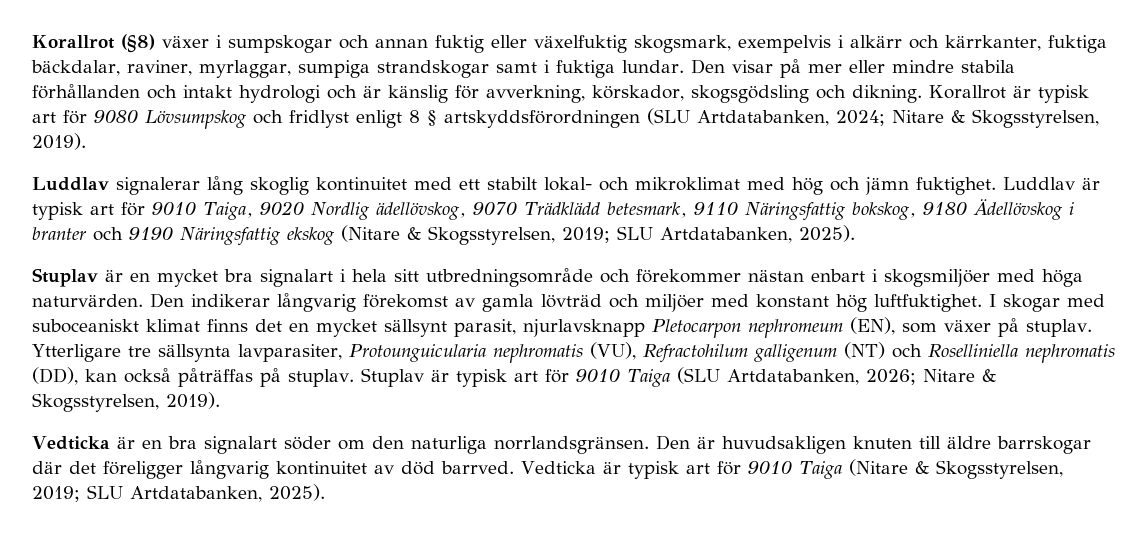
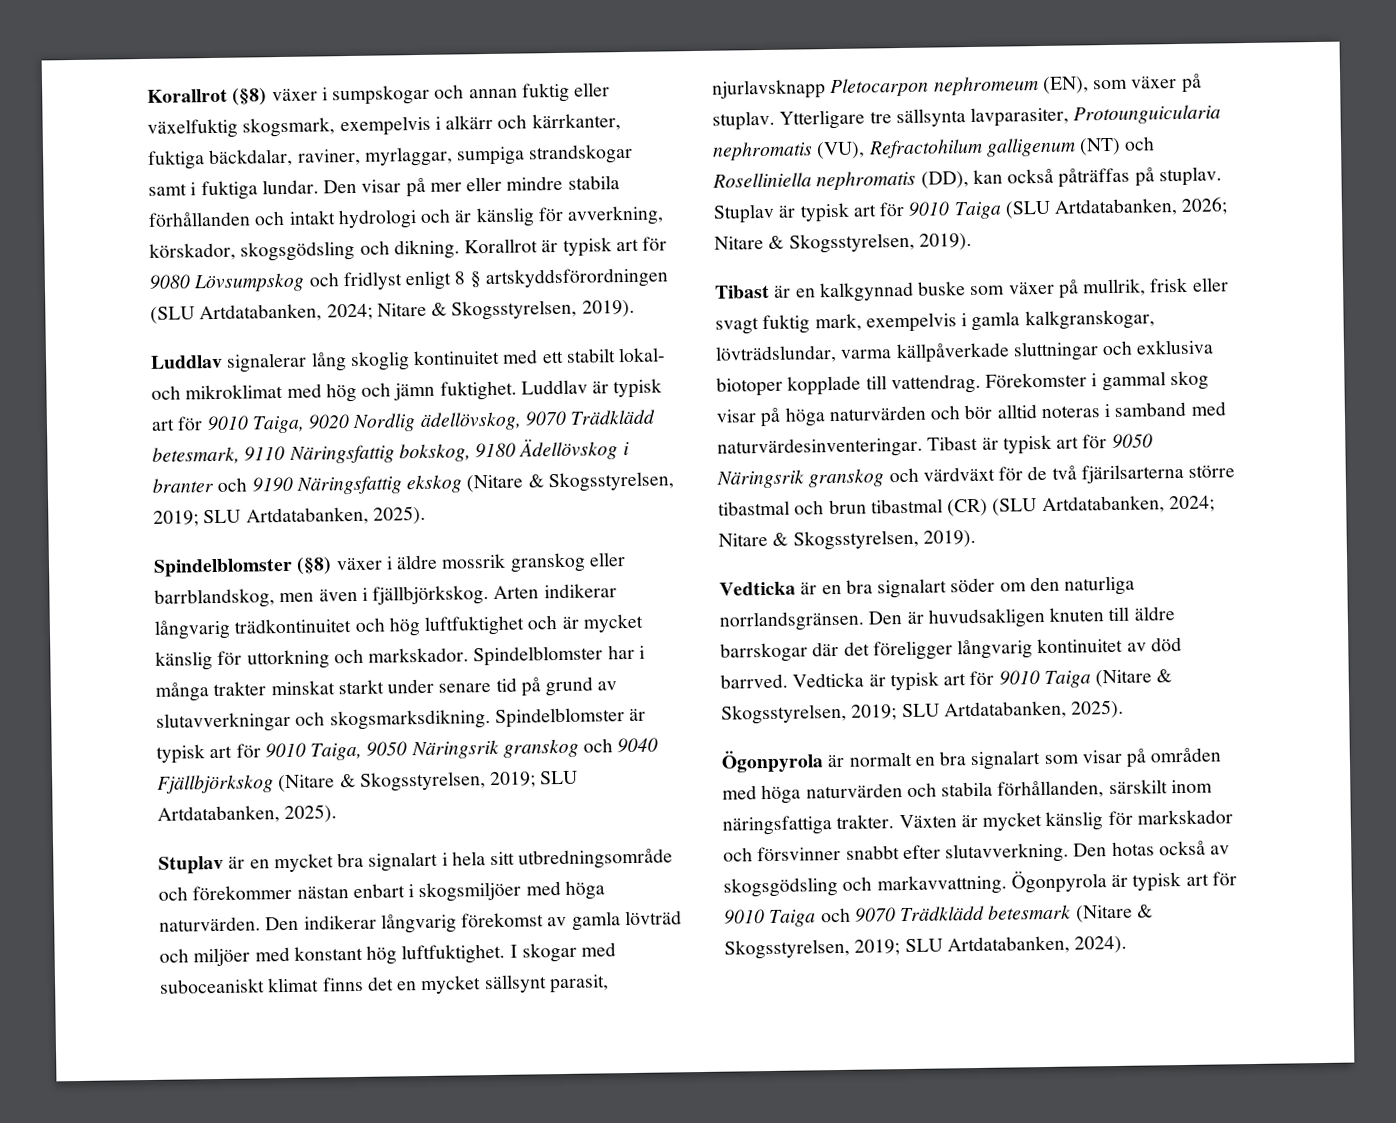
(855, 233) none -> [153,552,626,577] [154,583,617,609] [154,613,644,640] [155,644,645,671] [155,676,618,702] [156,707,647,733] [156,737,659,764] [157,770,579,794] [157,804,338,824] // Spindelblomster (§8) växer i äldre mossrik granskog eller barrblandskog, men även i fjällbjörkskog. Arten indikerar långvarig trädkontinuitet och hög luftfuktighet och är mycket känslig för uttorkning och markskador. Spindelblomster har i många trakter minskat starkt under senare tid på grund av slutavverkningar och skogsmarksdikning. Spindelblomster är typisk art för 9010 Taiga, 9050 Näringsrik granskog och 9040 Fjällbjörkskog (Nitare & Skogsstyrelsen, 2019; SLU Artdatabanken, 2025).
(220, 400) none -> [715,277,1229,303] [715,309,1155,335] [715,339,1215,364] [716,370,1209,397] [716,401,1226,428] [717,433,1153,459] [716,463,1236,489] [718,495,1215,517] [718,529,976,551] // Tibast är en kalkgynnad buske som växer på mullrik, frisk eller svagt fuktig mark, exempelvis i gamla kalkgranskogar, lövträdslundar, varma källpåverkade sluttningar och exklusiva biotoper kopplade till vattendrag. Förekomster i gammal skog visar på höga naturvärden och bör alltid noteras i samband med naturvärdesinventeringar. Tibast är typisk art för 9050 Näringsrik granskog och värdväxt för de två fjärilsarterna större tibastmal och brun tibastmal (CR) (SLU Artdatabanken, 2024; Nitare & Skogsstyrelsen, 2019).
(325, 492) none -> [721,747,1222,773] [722,779,1213,805] [722,809,1233,836] [723,840,1231,864] [723,870,1237,898] [724,904,1153,928] [724,935,1128,960] // Ögonpyrola är normalt en bra signalart som visar på områden med höga naturvärden och stabila förhållanden, särskilt inom näringsfattiga trakter. Växten är mycket känslig för markskador och försvinner snabbt efter slutavverkning. Den hotas också av skogsgödsling och markavvattning. Ögonpyrola är typisk art för 9010 Taiga och 9070 Trädklädd betesmark (Nitare & Skogsstyrelsen, 2019; SLU Artdatabanken, 2024).

